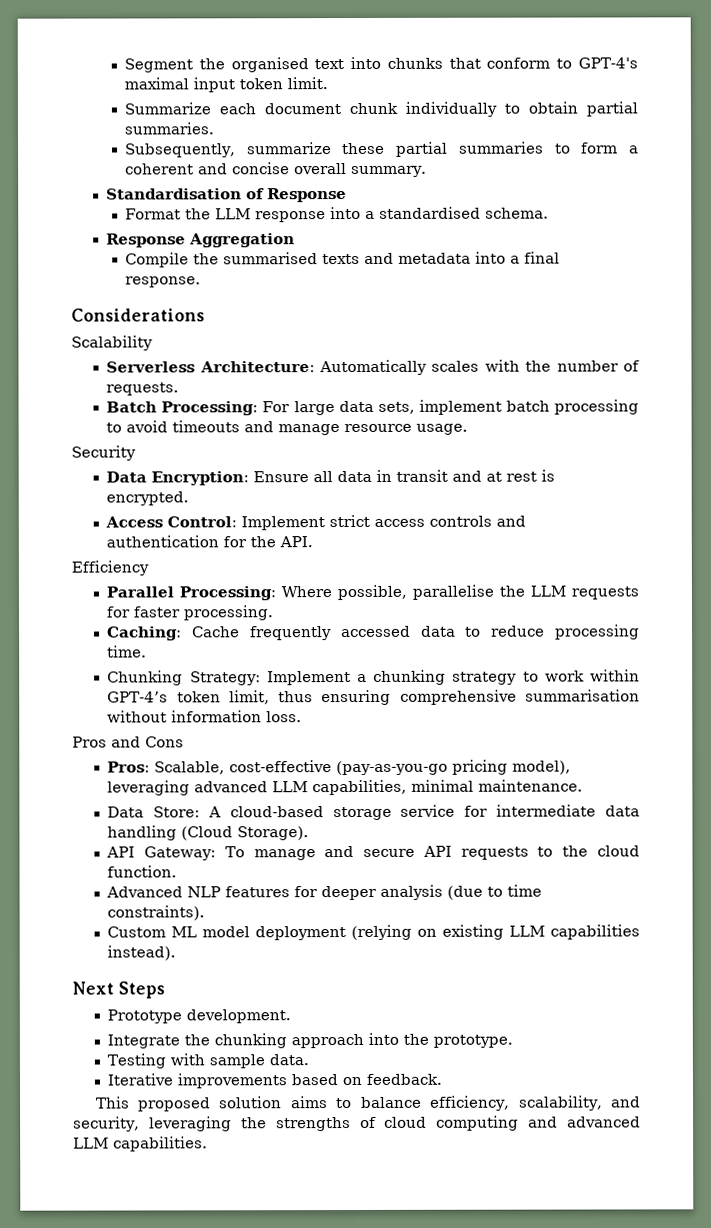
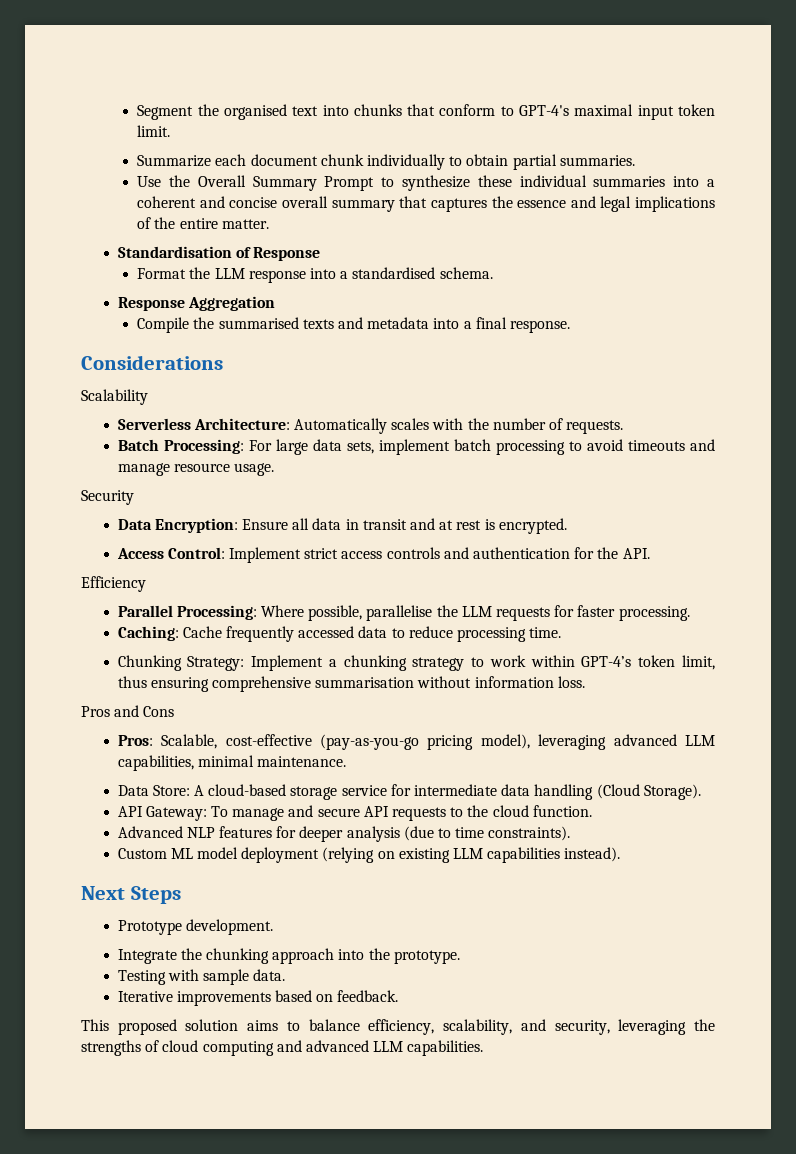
[125,141,619,158] Subsequently, summarize these partial summaries to form -> [137,175,700,191] Use the Overall Summary Prompt to synthesize these individual summaries into
[351,165,428,178] summary. -> [331,196,715,212] [137,217,269,229] summary that captures the essence and legal implications of the entire matter.

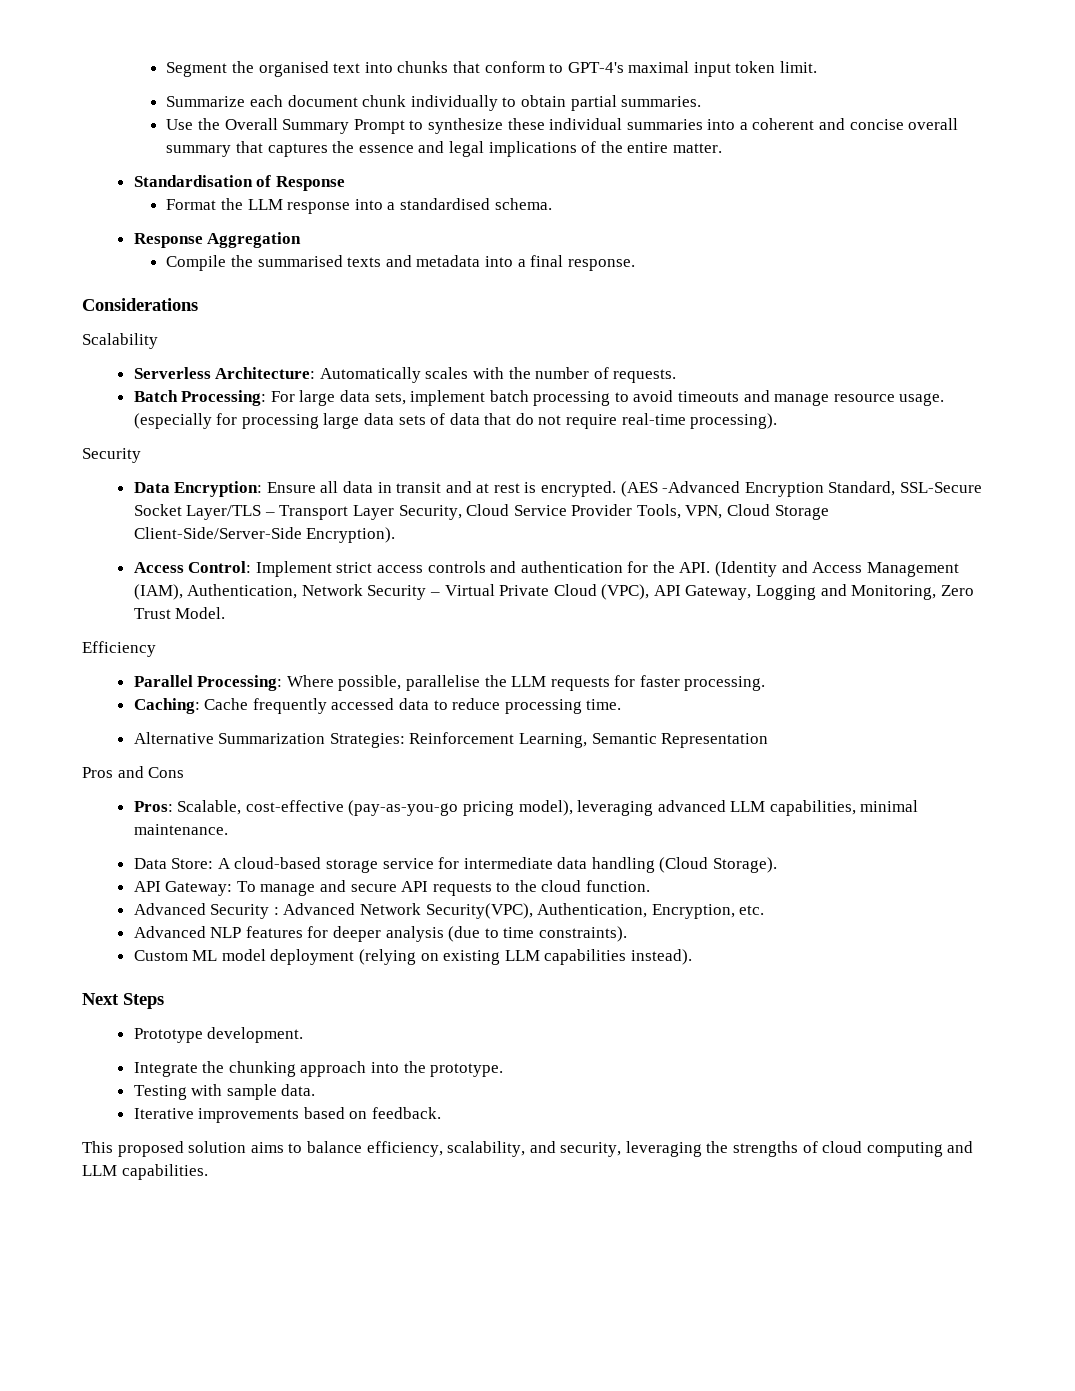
(275, 469) none -> [133,413,778,429] (especially for processing large data sets of data that do not require real-time processing).
(567, 526) none -> [620,481,982,497] [133,504,829,520] [133,527,396,543] (AES -Advanced Encryption Standard, SSL-Secure Socket Layer/TLS – Transport Layer Security, Cloud Service Provider Tools, VPN, Cloud Storage Client-Side/Server-Side Encryption).
(650, 553) none -> [715,561,959,577] [133,584,974,600] [133,607,226,619] (Identity and Access Management (IAM), Authentication, Network Security – Virtual Private Cloud (VPC), API Gateway, Logging and Monitoring, Zero Trust Model.
[117,655,716,671] [117,676,585,692] Chunking Strategy: Implement a chunking strategy to work within GPT-4’s token limit, thus ensuring comprehensive summarisation without information loss. -> [133,732,769,748] Alternative Summarization Strategies: Reinforcement Learning, Semantic Representation
(592, 811) none -> [133,903,765,919] // Advanced Security : Advanced Network Security(VPC), Authentication, Encryption, etc.
[305,1040,369,1052] advanced -> (974, 1147) none

